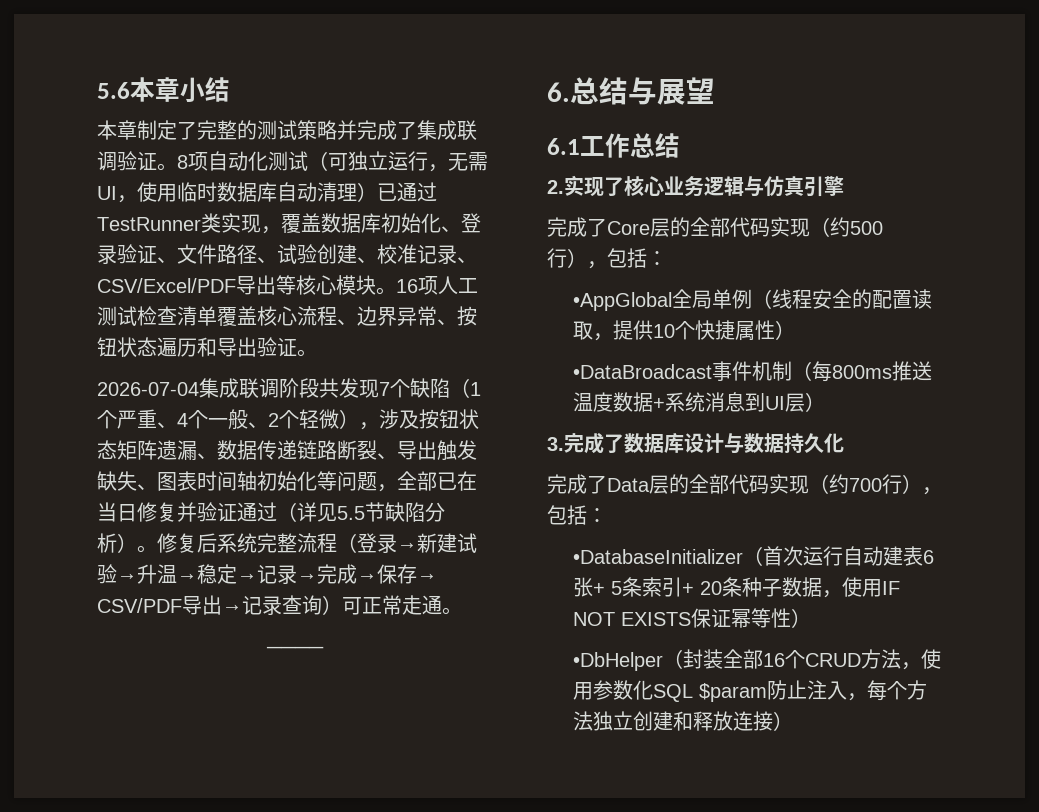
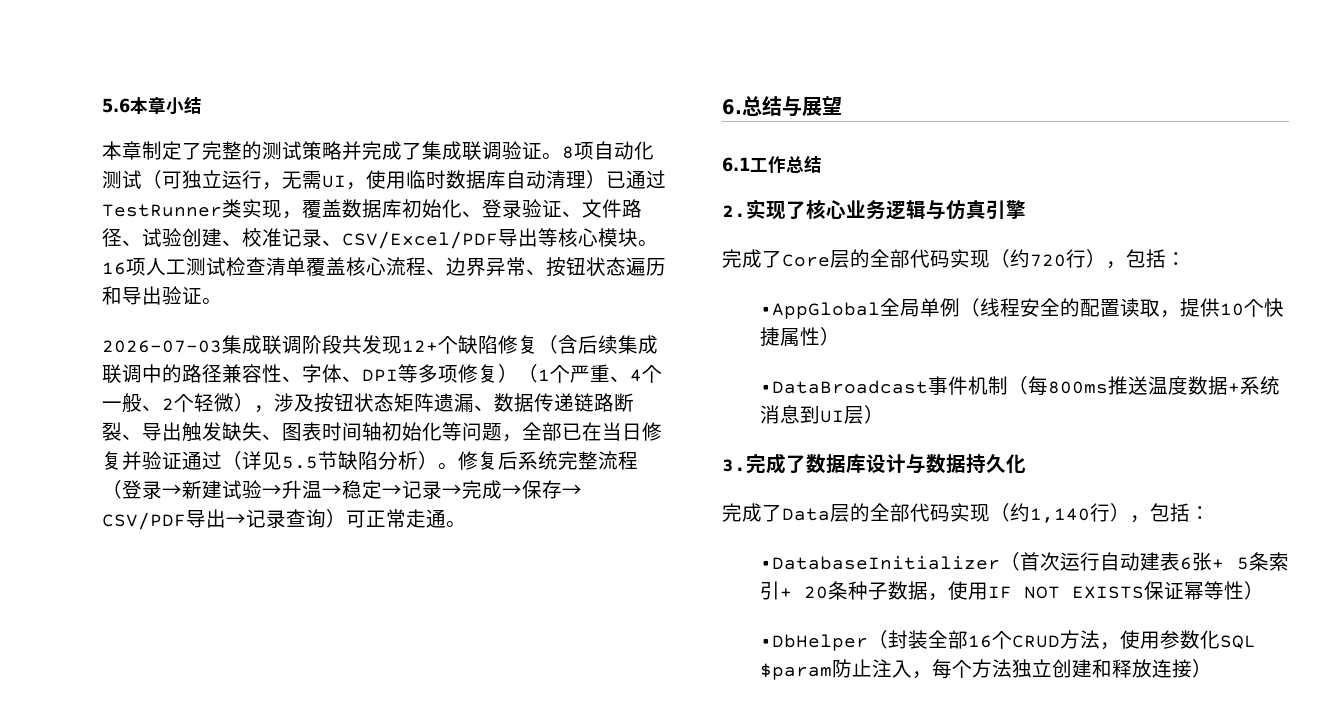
[97,382,199,396] 2026-07-04 -> [102,340,222,353] 2026-07-03
[379,378,450,398] 7个缺陷 -> [402,335,658,354] [102,364,518,383] 12+个缺陷修复（含后续集成联调中的路径兼容性、字体、DPI等多项修复）
[265,646,324,654] // ──── -> (466, 524) none
[850,221,883,235] 500 -> [1030,254,1066,267] 720
[849,478,882,492] 700 -> [1030,508,1090,523] 1,140

